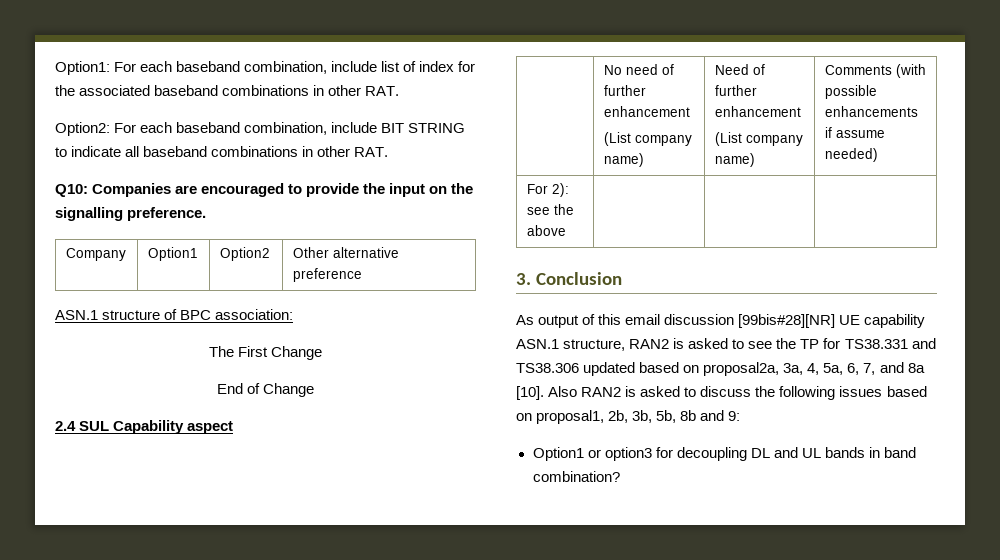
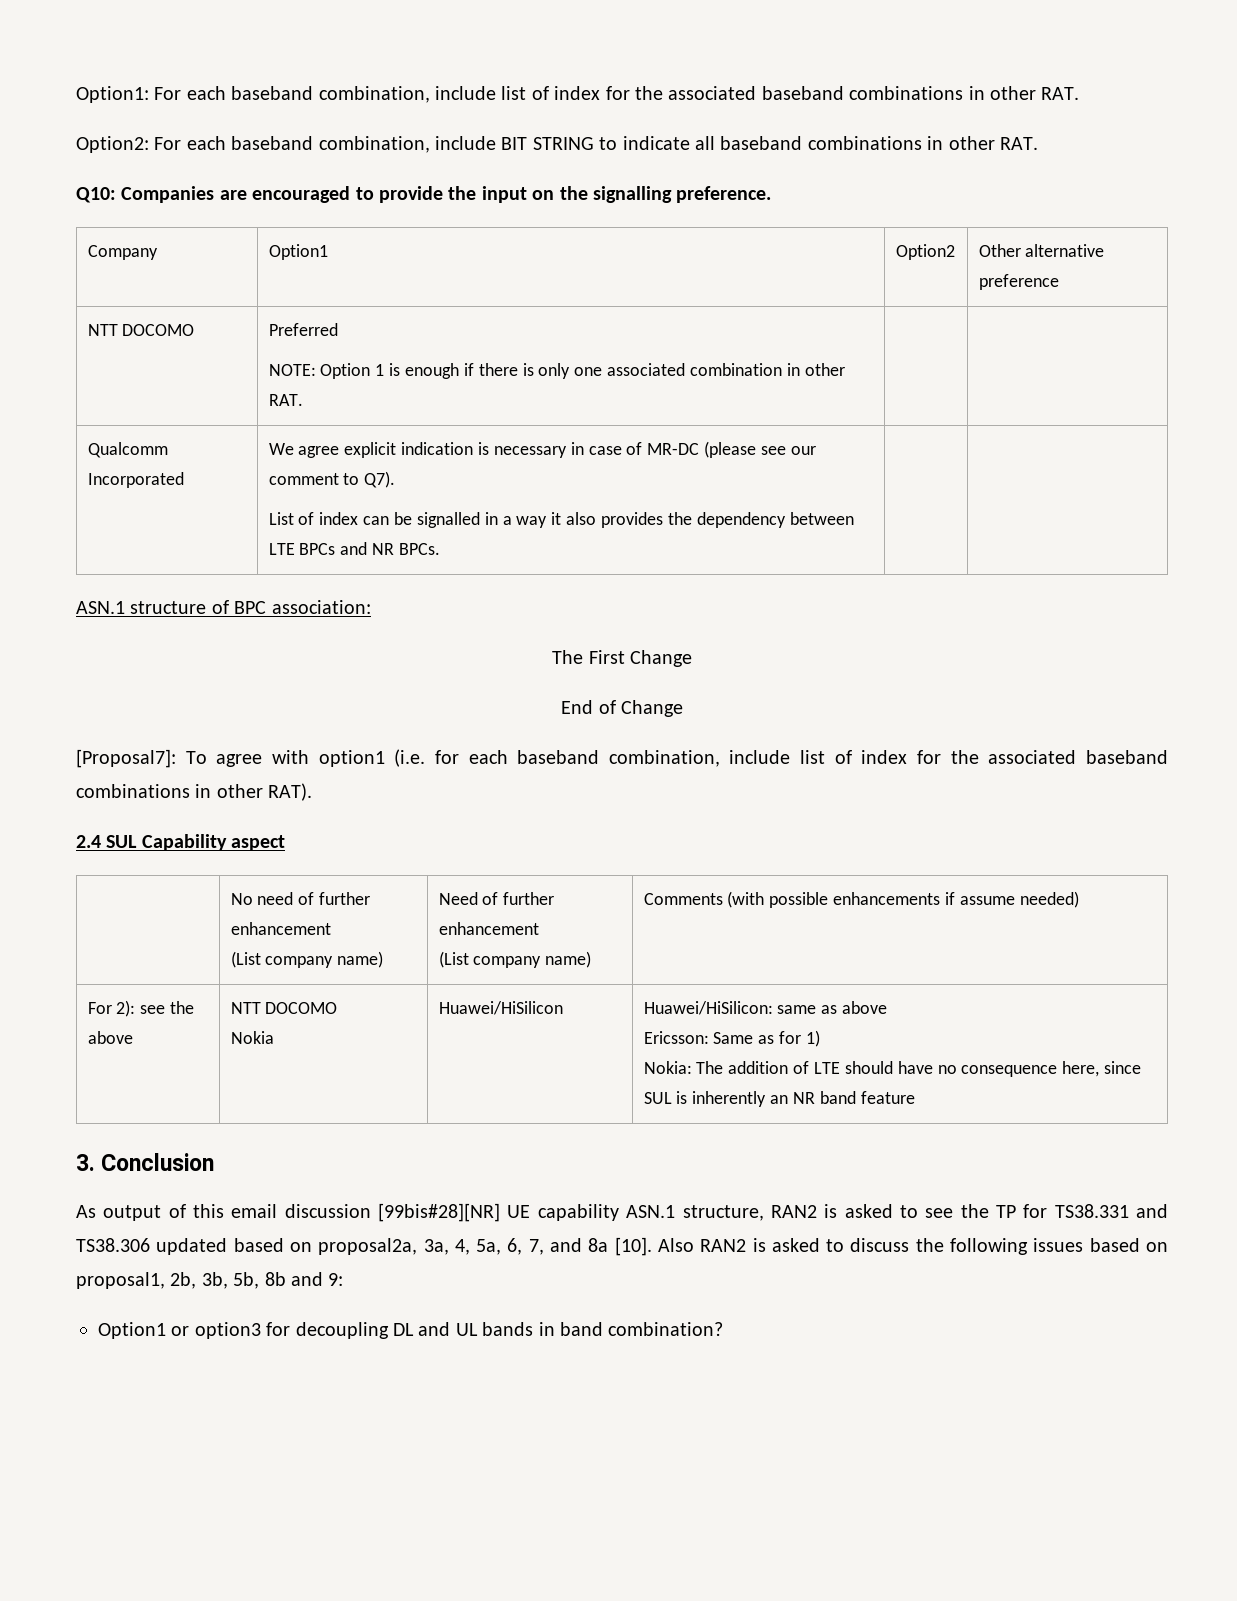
(362, 275) none -> [87,324,195,336] [268,323,338,336] [268,363,845,379] [268,394,303,406] [87,442,168,458] [87,472,184,488] [268,441,816,458] [268,471,396,488] [268,512,854,528] [268,542,440,555] // NTT DOCOMO | Preferred // NOTE: Option 1 is enough if there is only one associated combination in other RAT. | | // Qualcomm Incorporated | We agree explicit indication is necessary in case of MR-DC (please see our comment to Q7). // List of index can be signalled in a way it also provides the dependency between LTE BPCs and NR BPCs. | |
(315, 390) none -> [76,749,1168,768] [76,783,313,801] // [Proposal7]: To agree with option1 (i.e. for each baseband combination, include list of index for the associated baseband combinations in other RAT).
(566, 230) | | -> [230,1002,338,1014] [230,1031,274,1044] [438,1001,563,1015] [643,1001,888,1015] [643,1030,820,1047] [643,1061,1142,1077] [643,1091,915,1107] NTT DOCOMO // Nokia | Huawei/HiSilicon | Huawei/HiSilicon: same as above // Ericsson: Same as for 1) // Nokia: The addition of LTE should have no consequence here, since SUL is inherently an NR band feature

